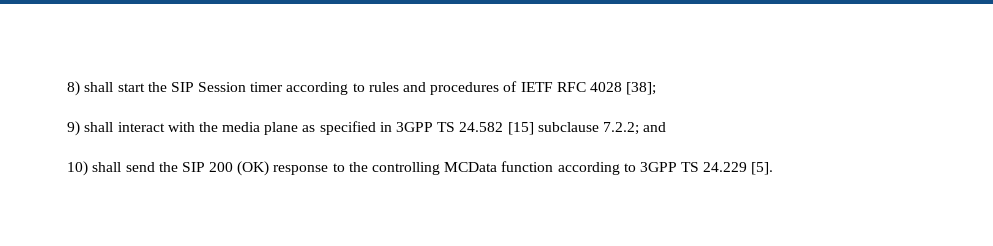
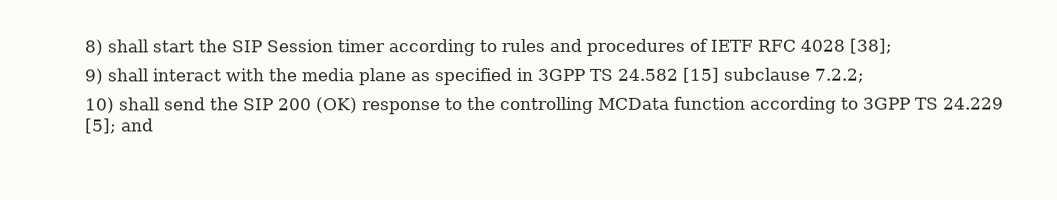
[643,122,667,132] and -> (864, 75) none
[751,162,774,175] [5]. -> [84,118,154,134] [5]; and

